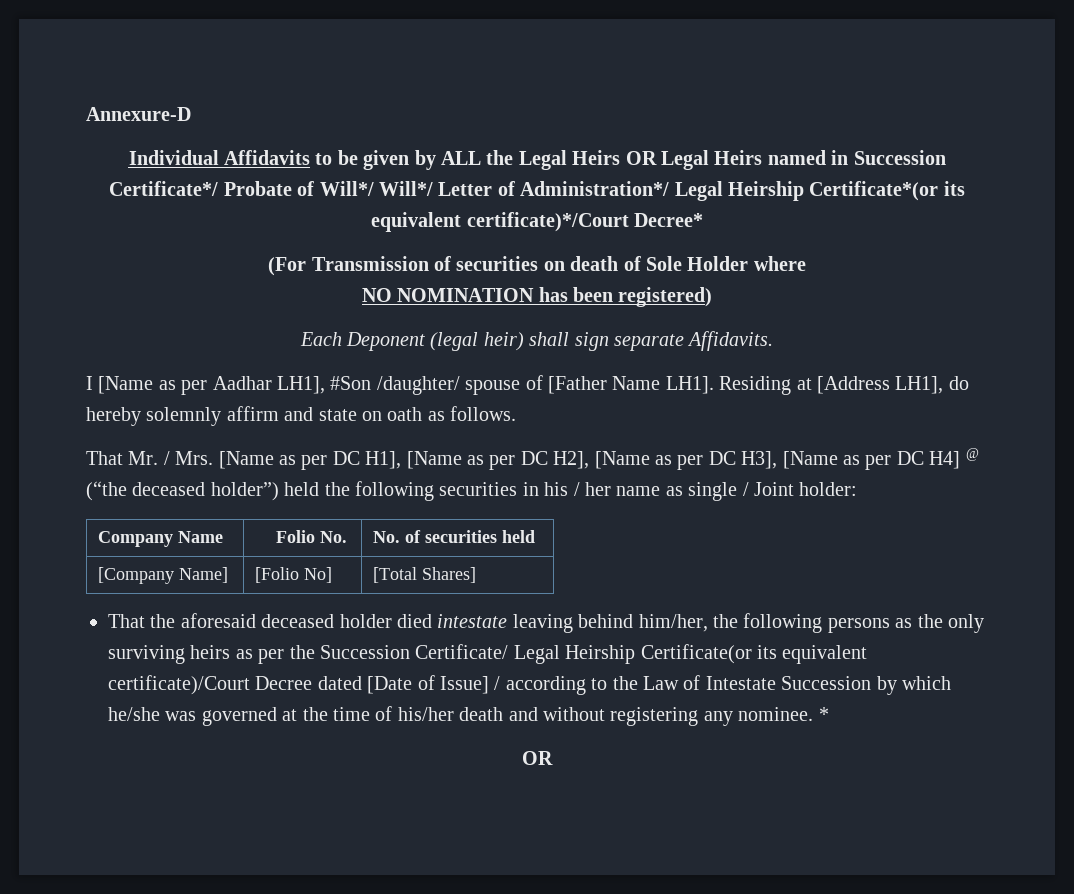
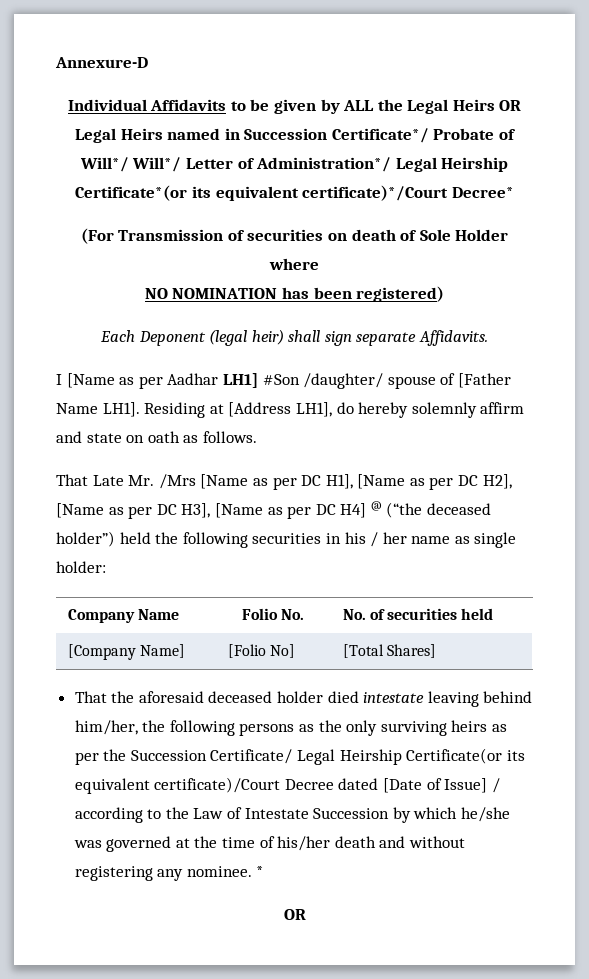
[277,376,325,394] LH1], -> [222,373,258,388] LH1]
[128,451,214,465] Mr. / Mrs. -> [92,474,196,489] Late Mr. /Mrs
[742,482,794,496] / Joint -> (517, 540) none

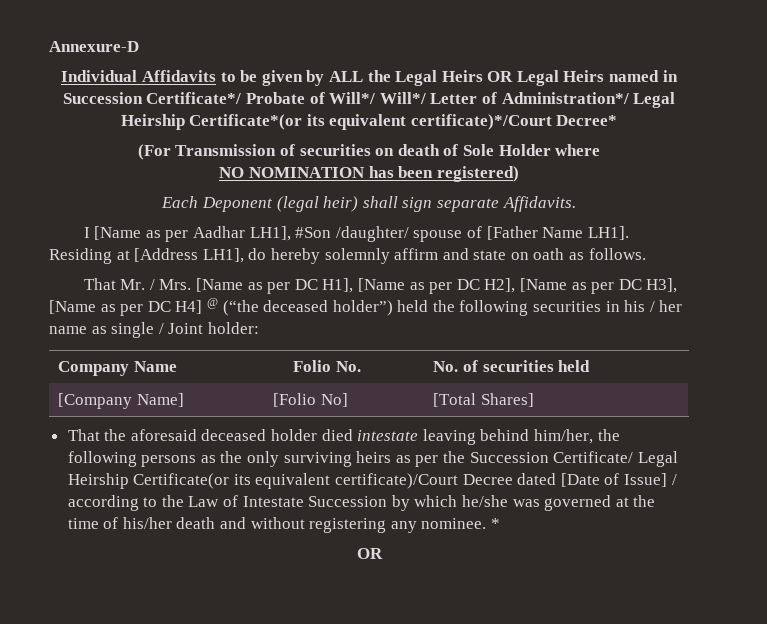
[222,373,258,388] LH1] -> [249,226,291,241] LH1],
[92,474,196,489] Late Mr. /Mrs -> [120,279,192,290] Mr. / Mrs.
(517, 540) none -> [158,323,204,334] / Joint

